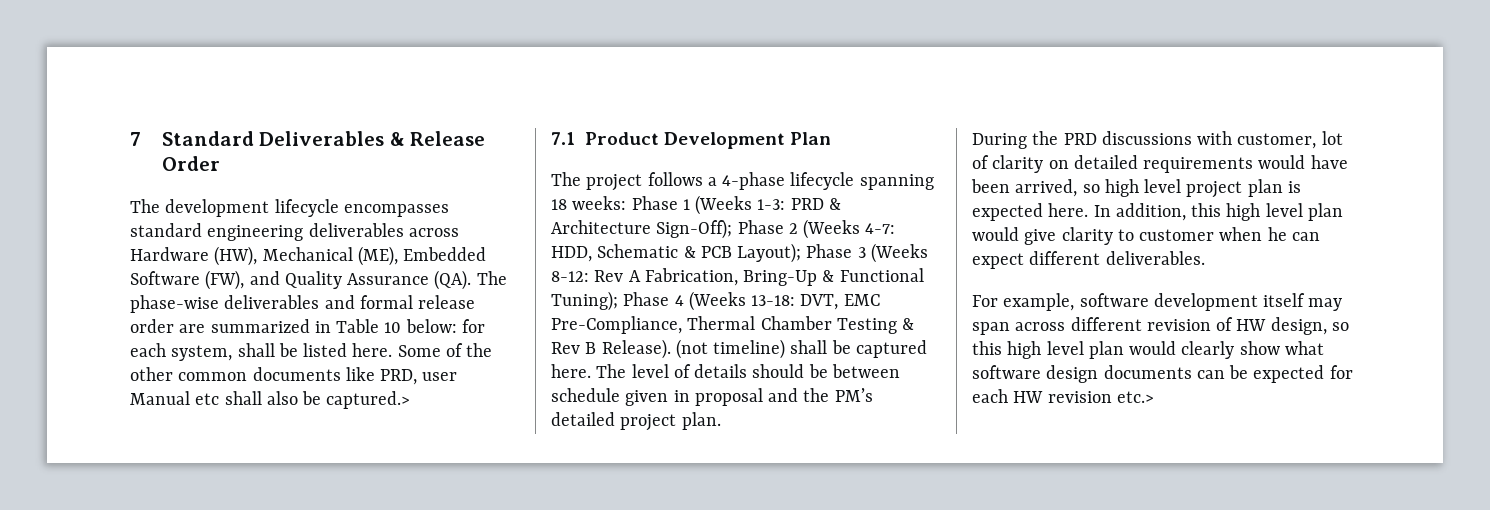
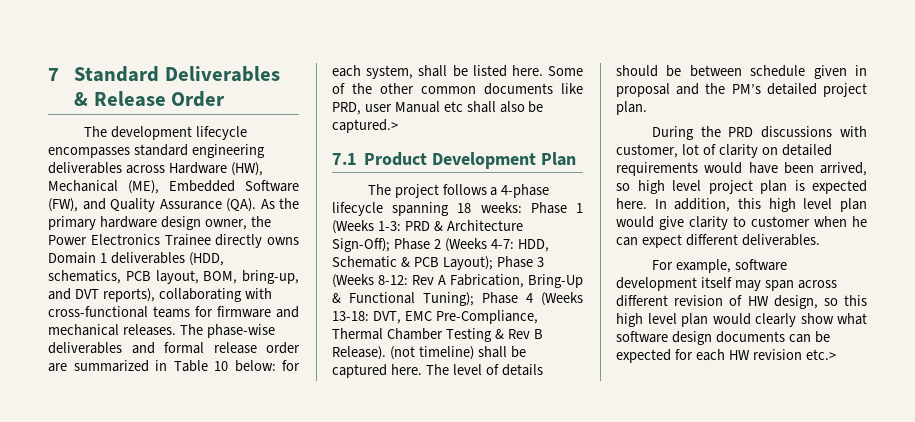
(472, 280) none -> [260,198,299,209] [48,216,271,230] [48,234,299,248] [48,252,224,266] [48,270,299,284] [48,288,272,302] [48,306,299,318] [48,324,176,336] As the primary hardware design owner, the Power Electronics Trainee directly owns Domain 1 deliverables (HDD, schematics, PCB layout, BOM, bring-up, and DVT reports), collaborating with cross-functional teams for firmware and mechanical releases.

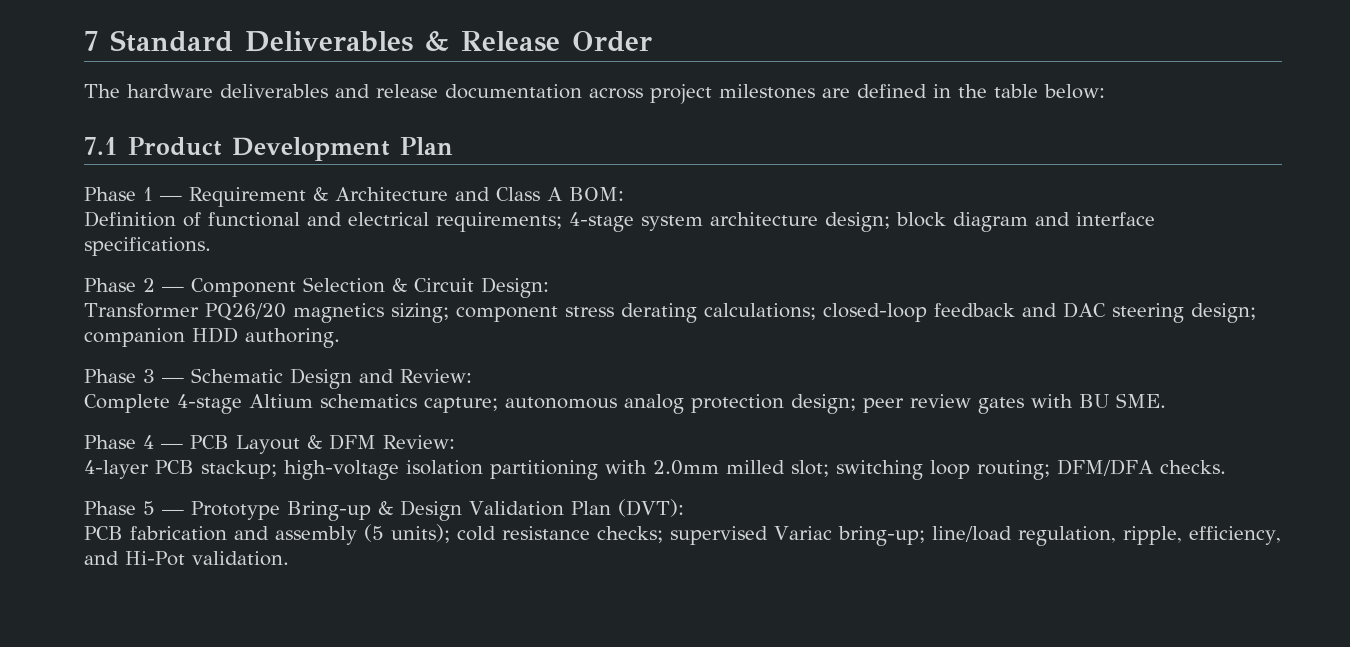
[110,126,247,140] [48,144,265,158] [48,162,263,176] [48,180,299,194] [48,198,299,212] [48,216,271,230] [48,234,299,248] [48,252,224,266] [48,270,299,284] [48,288,272,302] [48,306,299,318] [48,324,275,338] [48,342,300,354] [48,360,300,372] [332,65,583,79] [332,83,583,95] [332,101,544,115] [332,119,398,133] [332,152,576,169] [367,184,550,198] [332,202,583,216] [332,220,523,234] [332,238,549,252] [332,256,544,270] [332,274,583,288] [332,292,583,306] [332,310,538,324] [332,328,543,342] [332,346,526,360] [332,364,543,378] [616,65,867,79] [616,83,867,97] [616,101,647,115] [651,126,867,140] [616,144,832,158] [616,162,867,176] [616,180,867,194] [616,198,867,212] [616,216,867,230] [616,234,820,248] [651,259,787,273] [616,277,837,291] [616,295,867,309] [616,313,867,327] [616,331,830,345] [616,349,836,363] development lifecycle encompasses standard engineering deliverables across Hardware (HW), Mechanical (ME), Embedded Software (FW), and Quality Assurance (QA). As the primary hardware design owner, the Power Electronics Trainee directly owns Domain 1 deliverables (HDD, schematics, PCB layout, BOM, bring-up, and DVT reports), collaborating with cross-functional teams for firmware and mechanical releases. The phase-wise deliverables and formal release order are summarized in Table 10 below: for each system, shall be listed here. Some of the other common documents like PRD, user Manual etc shall also be captured.> // 7.1 Product Development Plan // The project follows a 4-phase lifecycle spanning 18 weeks: Phase 1 (Weeks 1-3: PRD & Architecture Sign-Off); Phase 2 (Weeks 4-7: HDD, Schematic & PCB Layout); Phase 3 (Weeks 8-12: Rev A Fabrication, Bring-Up & Functional Tuning); Phase 4 (Weeks 13-18: DVT, EMC Pre-Compliance, Thermal Chamber Testing & Rev B Release). (not timeline) shall be captured here. The level of details should be between schedule given in proposal and the PM’s detailed project plan. // During the PRD discussions with customer, lot of clarity on detailed requirements would have been arrived, so high level project plan is expected here. In addition, this high level plan would give clarity to customer when he can expect different deliverables. // For example, software development itself may span across different revision of HW design, so this high level plan would clearly show what software design documents can be expected for each HW revision etc.> -> [127,84,1105,104] [84,137,454,161] [84,186,624,207] [84,211,1155,232] [84,237,211,256] [84,277,549,298] [84,302,1256,323] [84,327,340,348] [84,368,472,389] [84,393,1166,414] [84,434,455,454] [84,459,1226,480] [84,499,684,521] [84,524,1281,546] [84,551,289,566] hardware deliverables and release documentation across project milestones are defined in the table below: // 7.1 Product Development Plan // Phase 1 — Requirement & Architecture and Class A BOM: // Definition of functional and electrical requirements; 4-stage system architecture design; block diagram and interface specifications. // Phase 2 — Component Selection & Circuit Design: // Transformer PQ26/20 magnetics sizing; component stress derating calculations; closed-loop feedback and DAC steering design; companion HDD authoring. // Phase 3 — Schematic Design and Review: // Complete 4-stage Altium schematics capture; autonomous analog protection design; peer review gates with BU SME. // Phase 4 — PCB Layout & DFM Review: // 4-layer PCB stackup; high-voltage isolation partitioning with 2.0mm milled slot; switching loop routing; DFM/DFA checks. // Phase 5 — Prototype Bring-up & Design Validation Plan (DVT): // PCB fabrication and assembly (5 units); cold resistance checks; supervised Variac bring-up; line/load regulation, ripple, efficiency, and Hi-Pot validation.

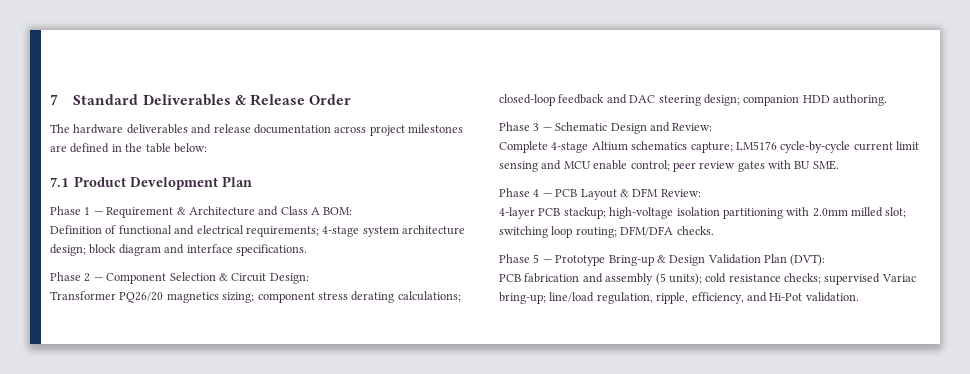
[505,394,856,414] autonomous analog protection design; -> [735,141,919,153] [499,160,670,172] LM5176 cycle-by-cycle current limit sensing and MCU enable control;

